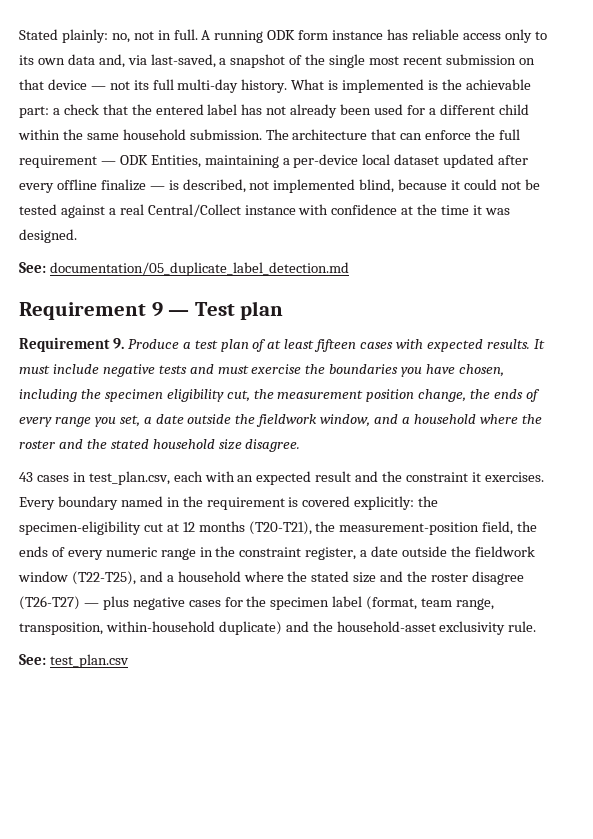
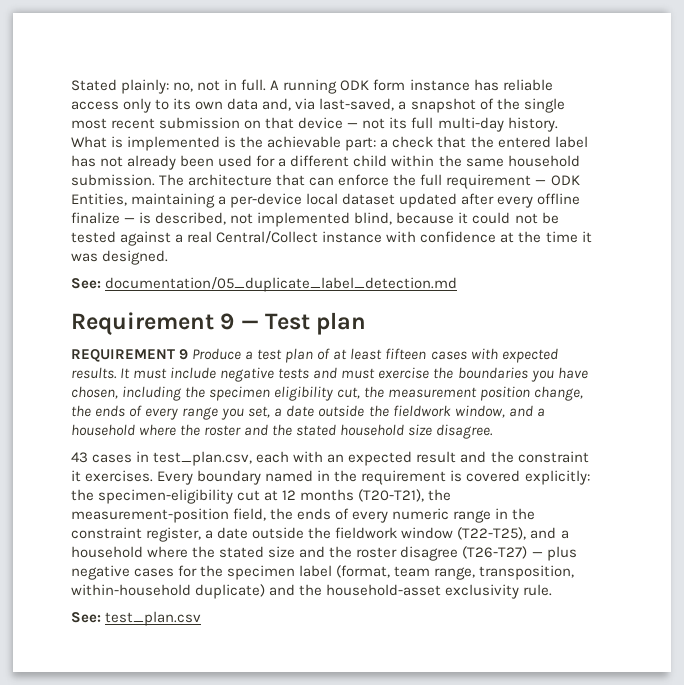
[19,337,124,352] Requirement 9. -> [71,349,189,362] REQUIREMENT 9

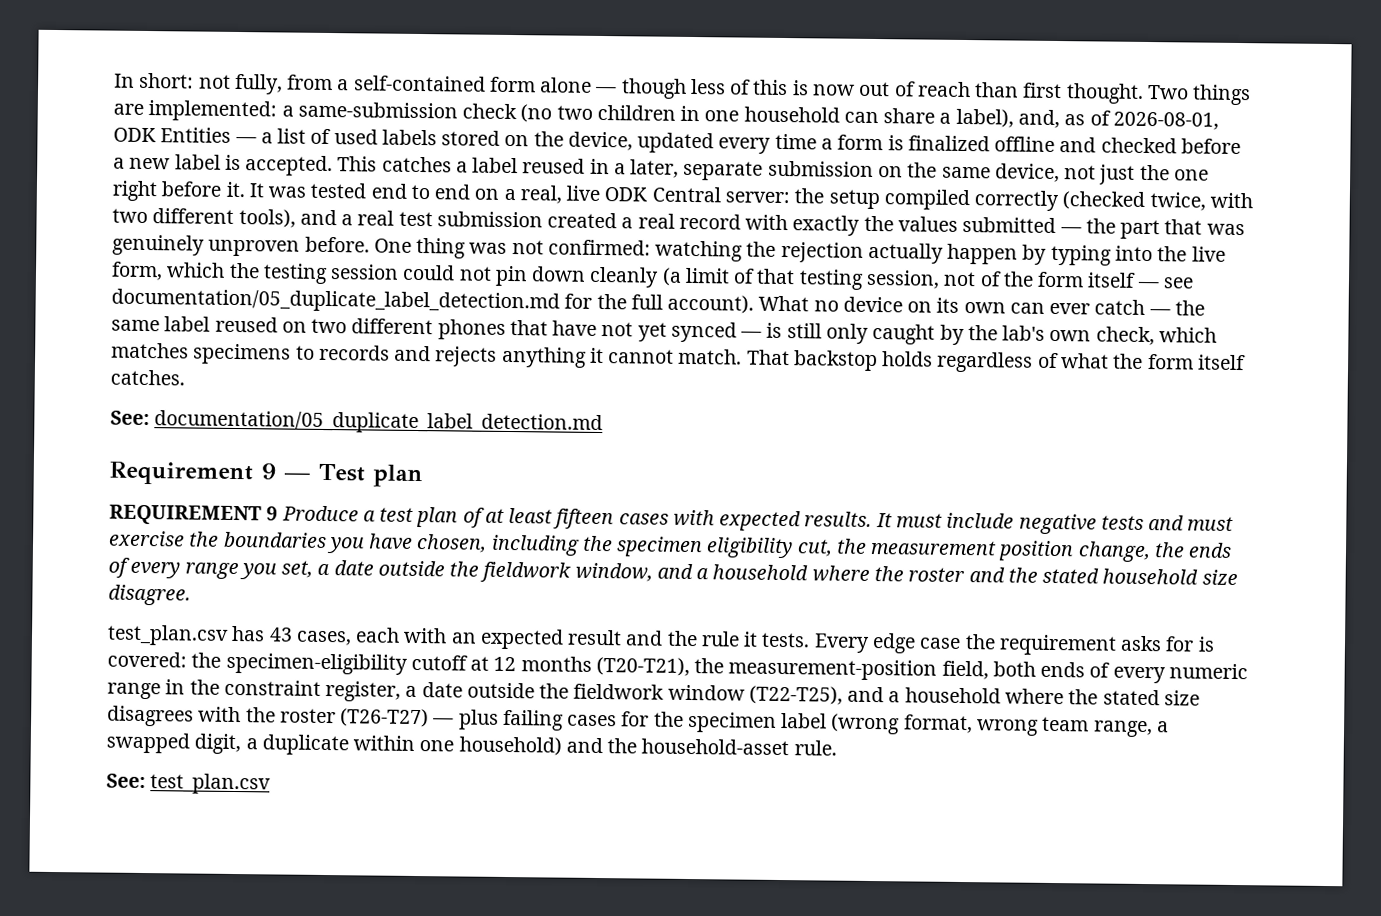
[71,79,553,94] [71,98,565,113] [71,117,558,132] [71,136,588,151] [71,155,580,170] [71,174,580,189] [71,193,581,208] [71,212,559,227] [71,231,592,246] [71,250,169,265] Stated plainly: no, not in full. A running ODK form instance has reliable access only to its own data and, via last-saved, a snapshot of the single most recent submission on that device — not its full multi-day history. What is implemented is the achievable part: a check that the entered label has not already been used for a different child within the same household submission. The architecture that can enforce the full requirement — ODK Entities, maintaining a per-device local dataset updated after every offline finalize — is described, not implemented blind, because it could not be tested against a real Central/Collect instance with confidence at the time it was designed. -> [114,72,1252,106] [113,100,1219,130] [113,127,1241,155] [113,154,1209,185] [112,180,1253,212] [112,208,1245,240] [112,234,1226,266] [111,261,1194,290] [111,288,1205,316] [111,316,1217,346] [111,342,1246,373] [110,369,185,386] In short: not fully, from a self-contained form alone — though less of this is now out of reach than first thought. Two things are implemented: a same-submission check (no two children in one household can share a label), and, as of 2026-08-01, ODK Entities — a list of used labels stored on the device, updated every time a form is finalized offline and checked before a new label is accepted. This catches a label reused in a later, separate submission on the same device, not just the one right before it. It was tested end to end on a real, live ODK Central server: the setup compiled correctly (checked twice, with two different tools), and a real test submission created a real record with exactly the values submitted — the part that was genuinely unproven before. One thing was not confirmed: watching the rejection actually happen by typing into the live form, which the testing session could not pin down cleanly (a limit of that testing session, not of the form itself — see documentation/05_duplicate_label_detection.md for the full account). What no device on its own can ever catch — the same label reused on two different phones that have not yet synced — is still only caught by the lab's own check, which matches specimens to records and rejects anything it cannot match. That backstop holds regardless of what the form itself catches.
[71,451,253,466] 43 cases in test_plan.csv, -> [107,624,352,646] test_plan.csv has 43 cases,
[517,451,589,463] [71,470,590,485] constraint it exercises. Every boundary named in the requirement is covered explicitly: -> [700,631,1215,656] [107,651,187,668] rule it tests. Every edge case the requirement asks for is covered:
[237,490,261,501] cut -> [410,654,468,671] cutoff
[270,508,294,520] the -> [992,661,1036,677] both
[299,546,459,561] and the roster disagree -> [107,705,336,727] disagrees with the roster
[71,565,130,580] negative -> [501,709,564,731] failing
[336,565,575,580] [71,584,266,599] (format, team range, transposition, within-household duplicate) -> [830,713,1169,738] [106,732,562,756] (wrong format, wrong team range, a swapped digit, a duplicate within one household)
[445,584,520,599] exclusivity -> (790, 747) none

